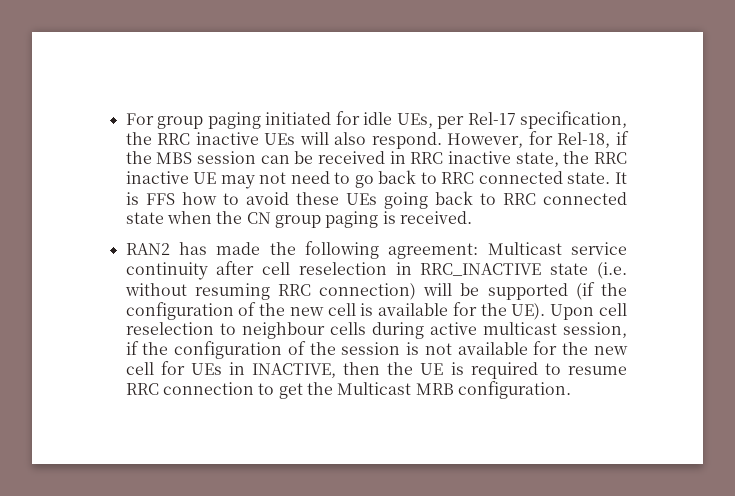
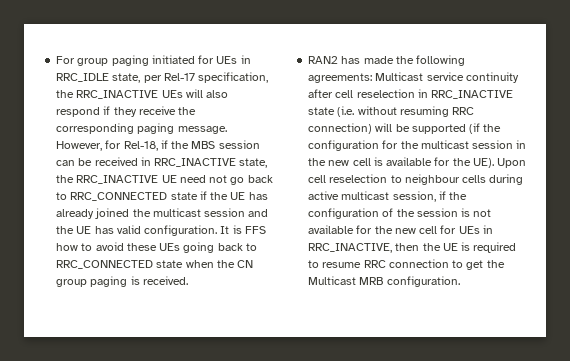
[363,112,433,128] idle UEs, -> [216,55,251,64] [56,73,141,83] UEs in RRC_IDLE state,
[157,132,259,145] RRC inactive -> [76,90,159,99] RRC_INACTIVE
[371,132,442,149] respond. -> [56,106,197,117] [56,123,227,134] respond if they receive the corresponding paging message.
[410,151,628,167] [125,170,611,189] RRC inactive state, the RRC inactive UE may not need to go back to RRC connected state. -> [154,158,268,168] [56,175,273,185] [56,191,268,201] [56,208,269,219] [56,225,218,236] RRC_INACTIVE state, the RRC_INACTIVE UE need not go back to RRC_CONNECTED state if the UE has already joined the multicast session and the UE has valid configuration.
[502,192,627,205] RRC connected -> [56,260,154,269] RRC_CONNECTED
[388,243,479,259] agreement: -> [308,73,373,83] agreements:
[238,302,257,316] of -> [382,140,527,149] for the multicast session in
[252,363,337,378] INACTIVE, -> [308,243,393,253] RRC_INACTIVE,

